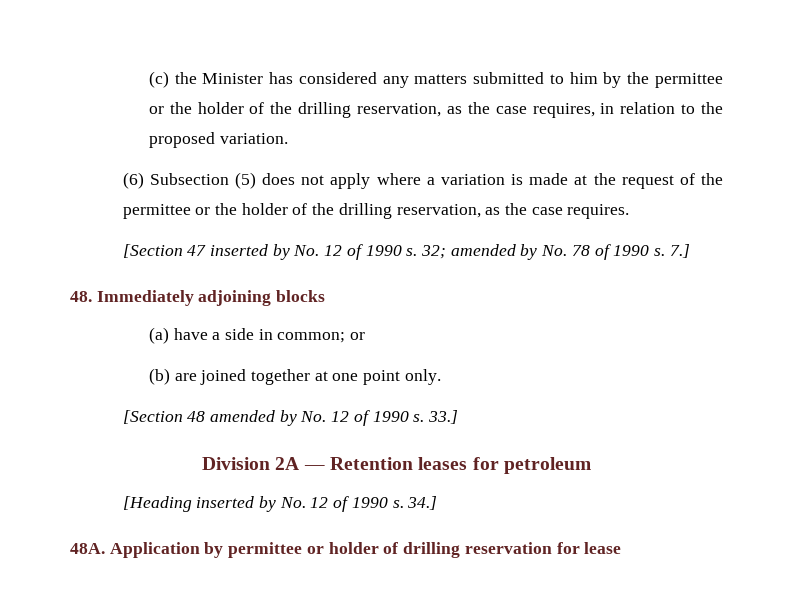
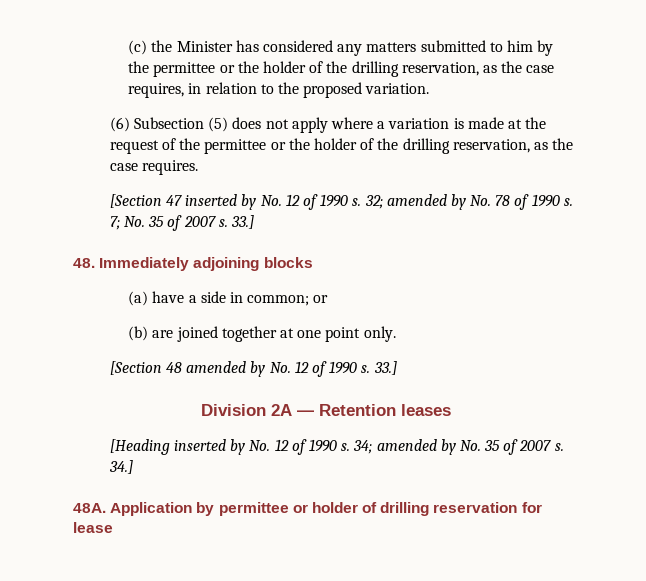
[669,244,690,258] 7.] -> [109,215,254,231] 7; No. 35 of 2007 s. 33.]
[472,457,591,474] for petroleum -> (451, 410) none
(404, 504) none -> [353,439,564,455] 34; amended by No. 35 of 2007 s.

